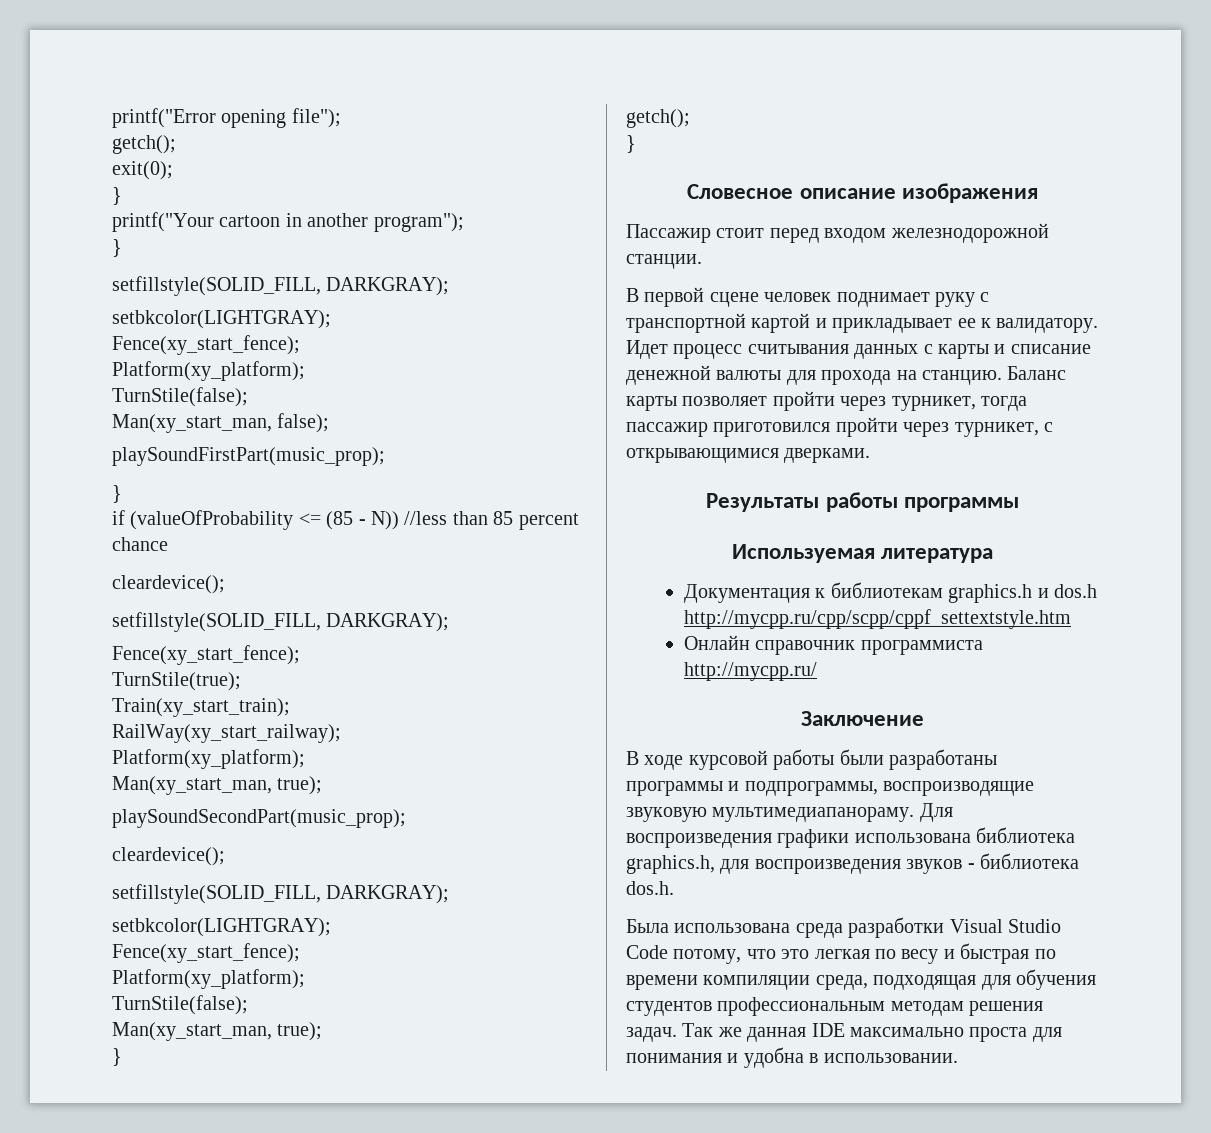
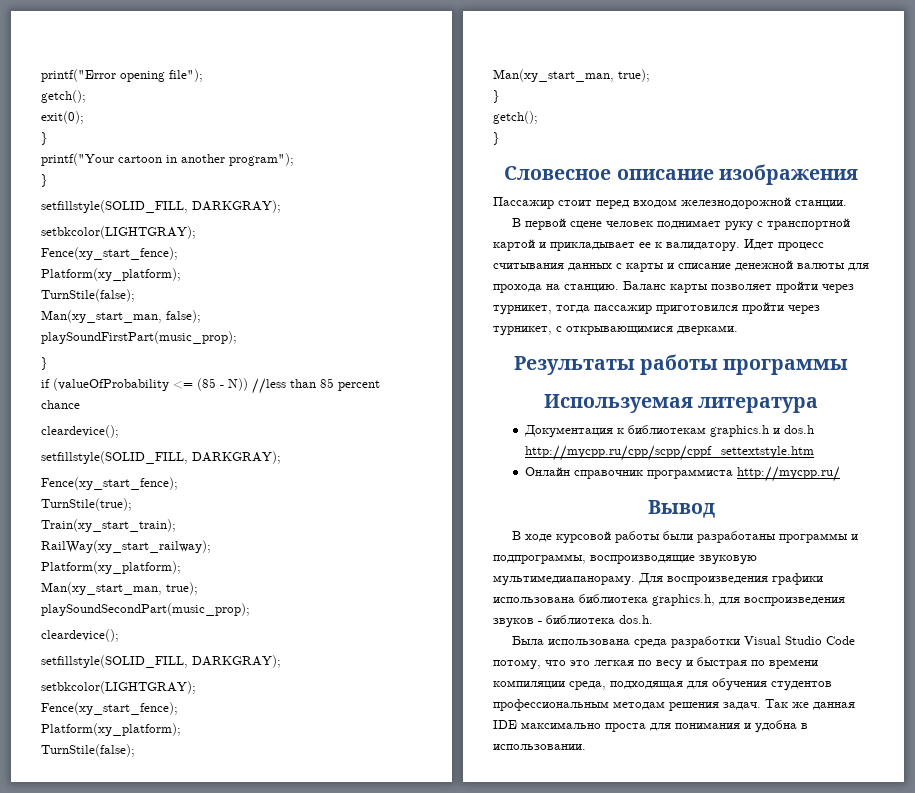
[801,711,924,726] Заключение -> [647,500,715,518] Вывод

